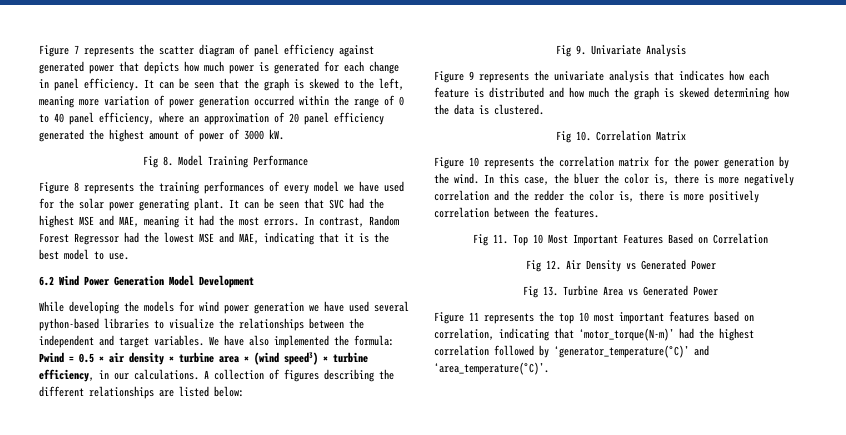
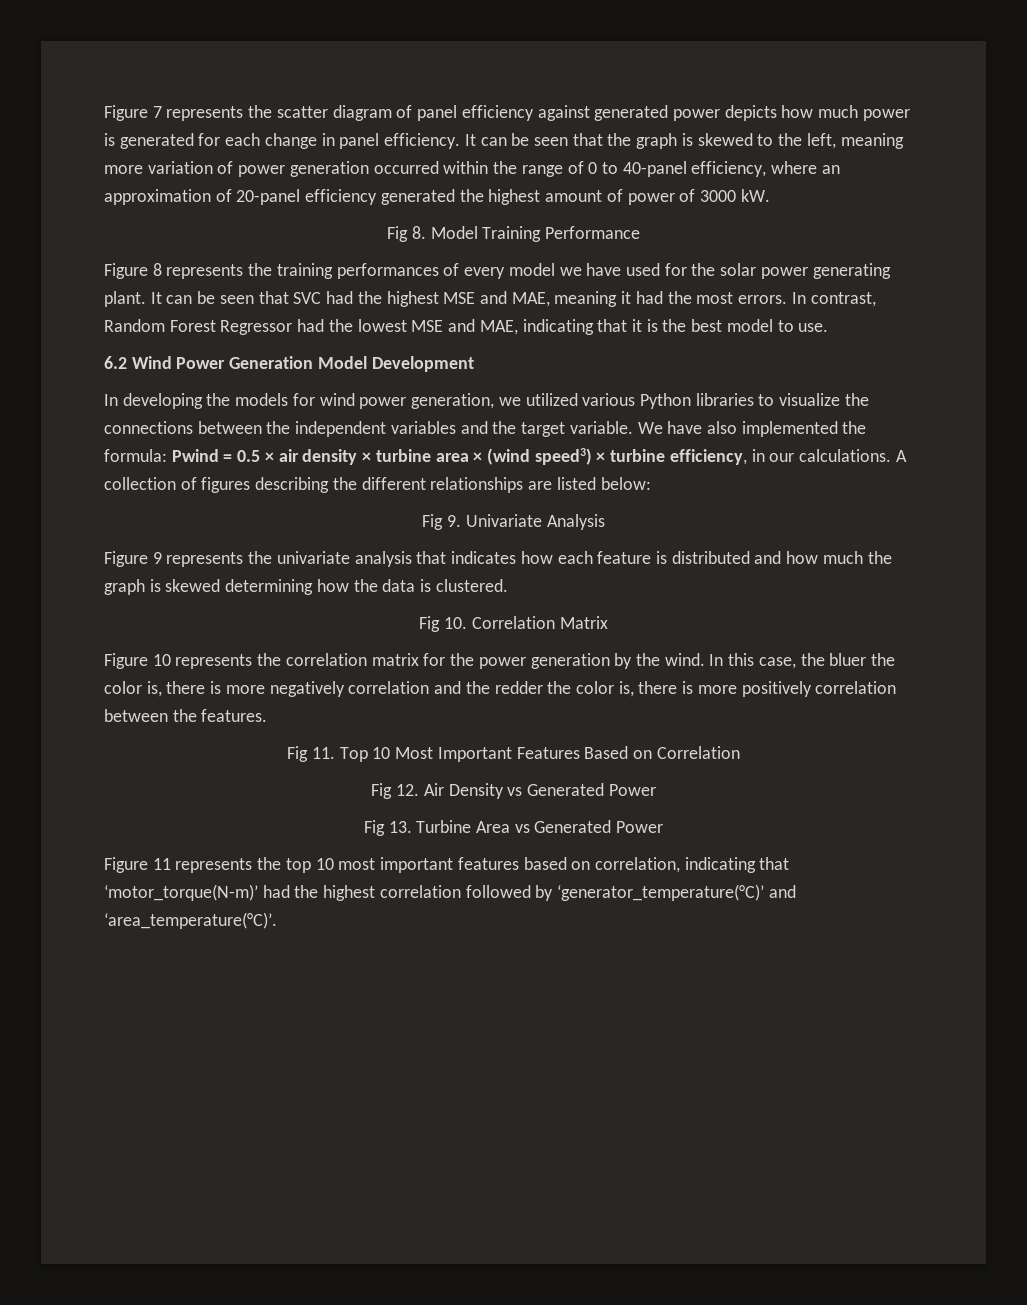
[119,61,139,72] that -> (720, 115) none
[54,112,94,125] 40 panel -> [622,161,687,177] 40-panel
[289,112,329,125] 20 panel -> [236,189,301,205] 20-panel
[39,301,64,312] While -> [104,394,118,406] In
[254,301,409,314] [39,318,99,331] generation we have used several python-based -> [411,393,691,409] generation, we utilized various Python
[239,318,304,331] relationships -> [104,421,193,434] connections
[99,335,204,348] and target variables. -> [390,421,633,437] variables and the target variable.

